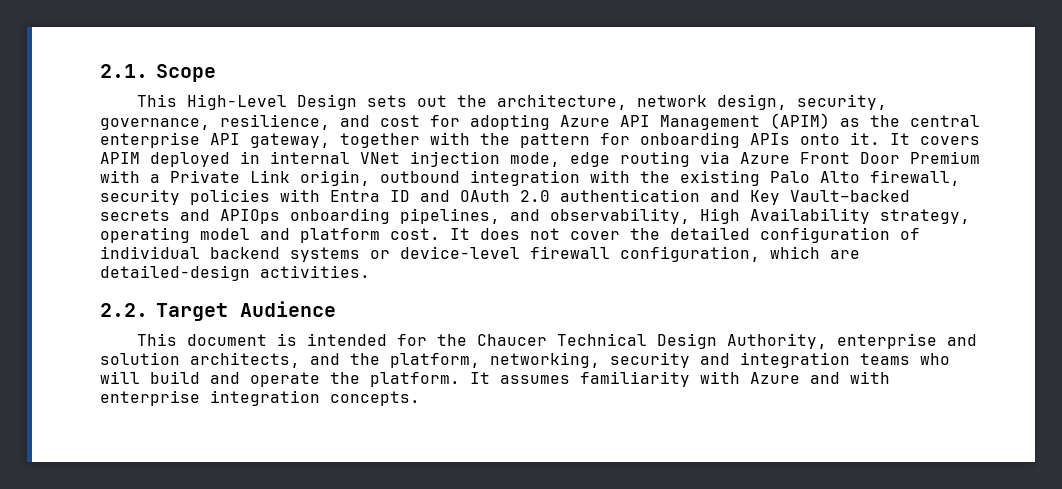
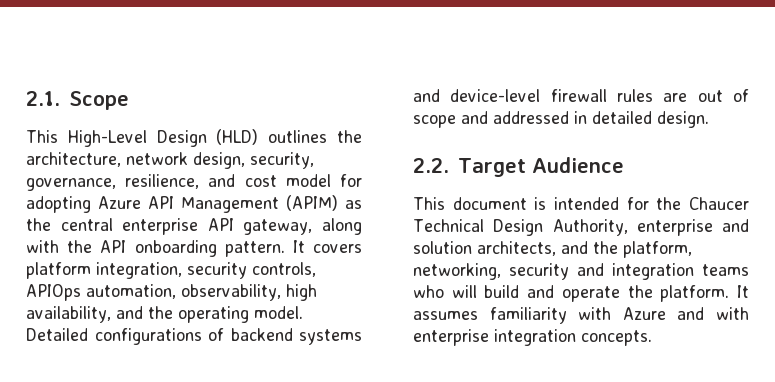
[367,95,448,107] sets out -> [216,129,328,145] (HLD) outlines
(420, 121) none -> [285,174,331,187] model
[340,132,980,148] [100,151,980,167] [100,170,960,186] [100,189,910,205] [100,208,970,224] [100,227,920,243] [100,246,200,259] together with the pattern for onboarding APIs onto it. It covers APIM deployed in internal VNet injection mode, edge routing via Azure Front Door Premium with a Private Link origin, outbound integration with the existing Palo Alto firewall, security policies with Entra ID and OAuth 2.0 authentication and Key Vault–backed secrets and APIOps onboarding pipelines, and observability, High Availability strategy, operating model and platform cost. It does not cover the detailed configuration of individual -> [322,218,362,235] [26,240,362,257] [26,262,316,279] [26,284,317,301] [26,306,303,323] [26,328,224,345] along with the API onboarding pattern. It covers platform integration, security controls, APIOps automation, observability, high availability, and the operating model. Detailed configurations of
[370,250,390,259] or -> [413,89,440,102] and
[620,246,860,262] [100,265,370,281] configuration, which are detailed-design activities. -> [617,89,749,102] [413,111,709,128] rules are out of scope and addressed in detailed design.

